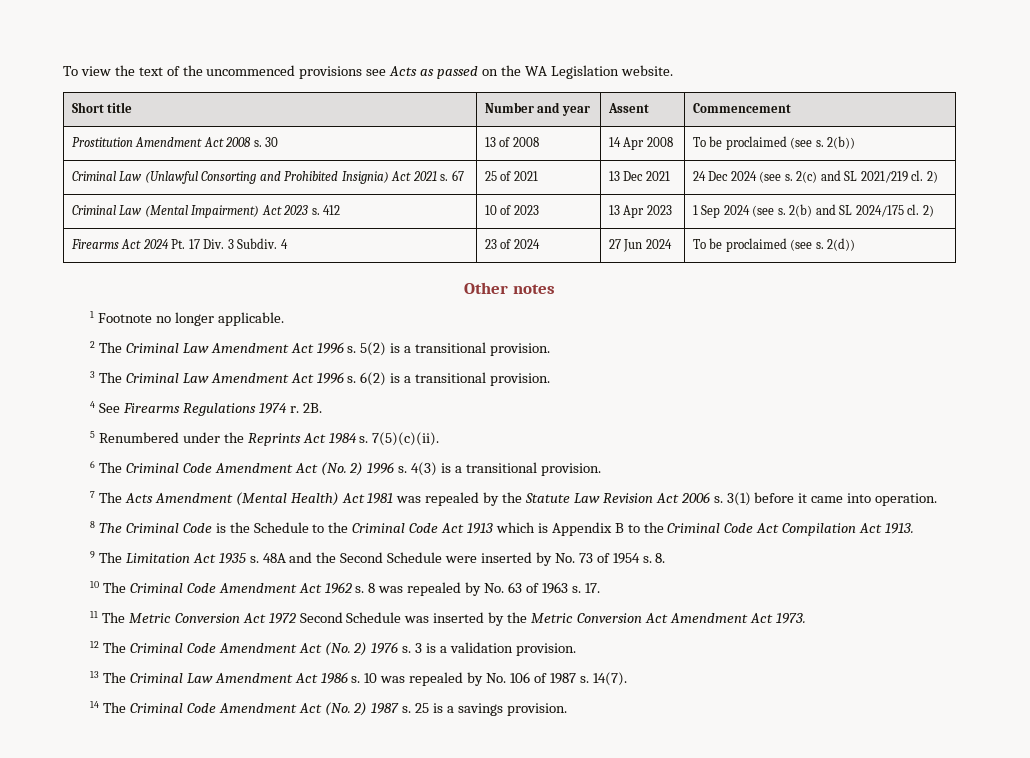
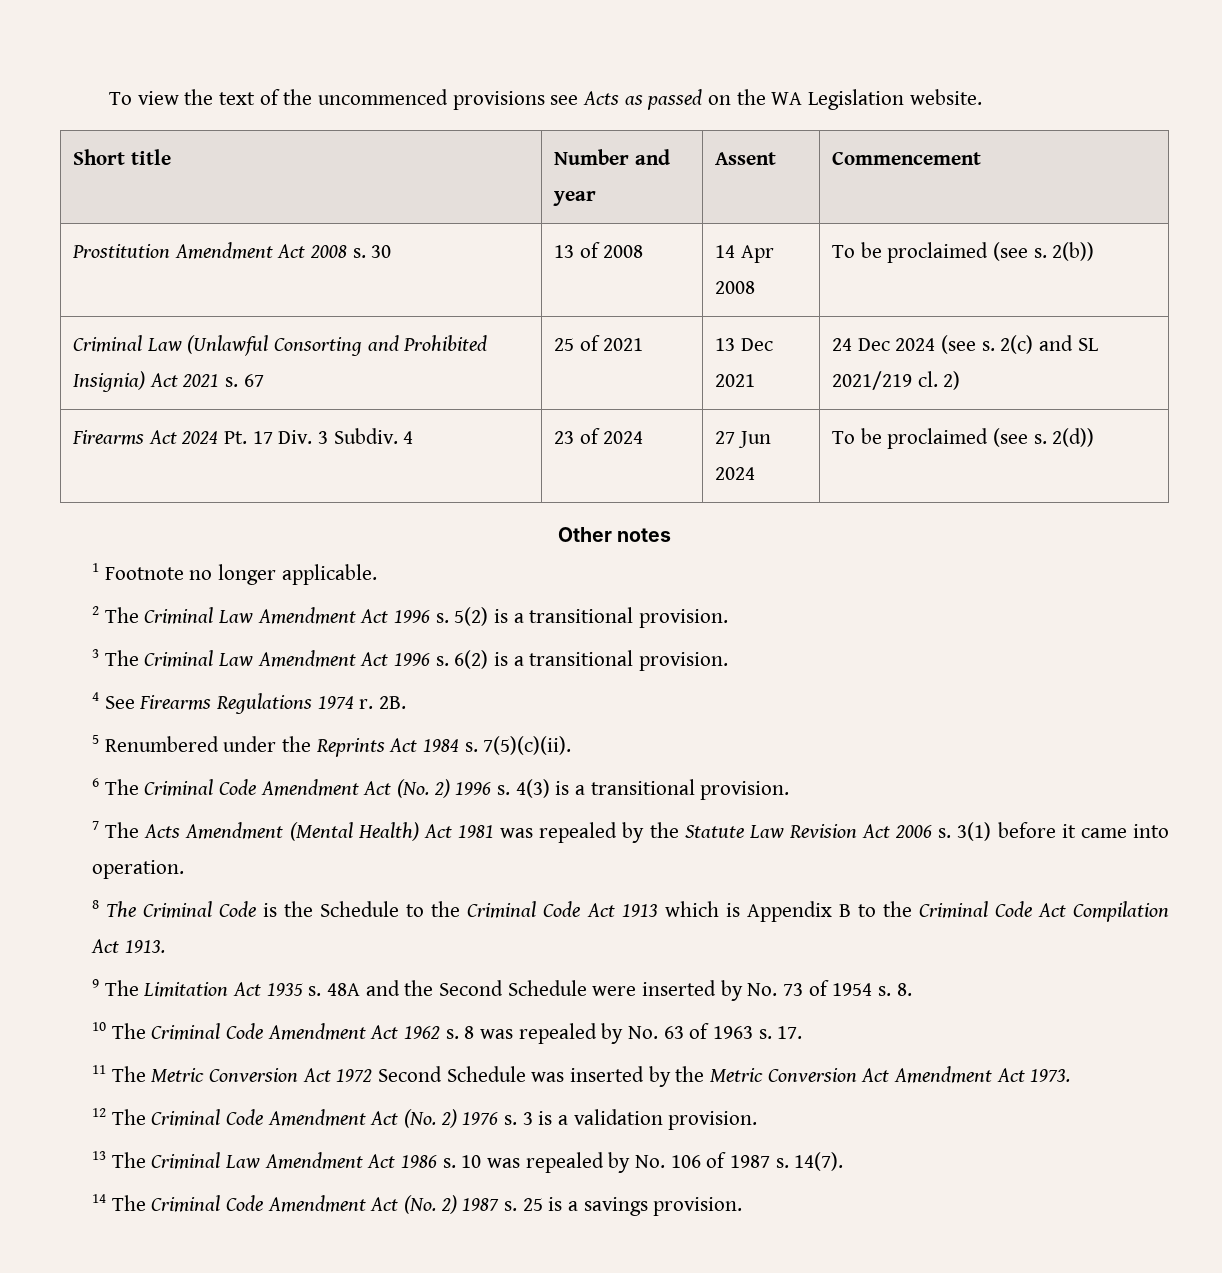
[71,205,341,218] [484,205,539,215] [608,205,672,218] [692,204,934,218] // Criminal Law (Mental Impairment) Act 2023 s. 412 | 10 of 2023 | 13 Apr 2023 | 1 Sep 2024 (see s. 2(b) and SL 2024/175 cl. 2) -> (961, 380) none

